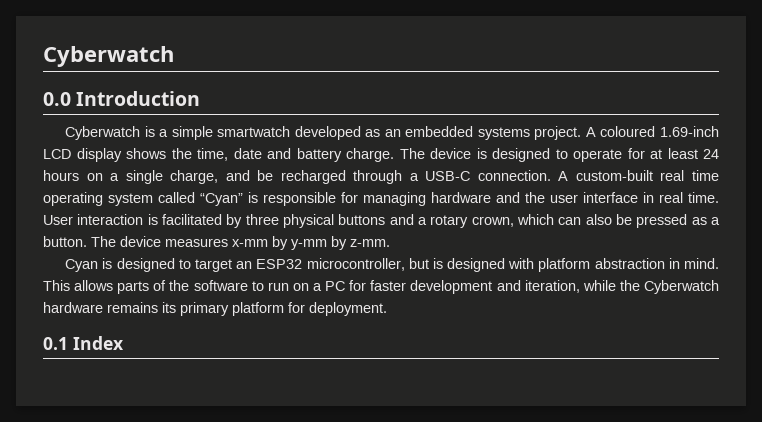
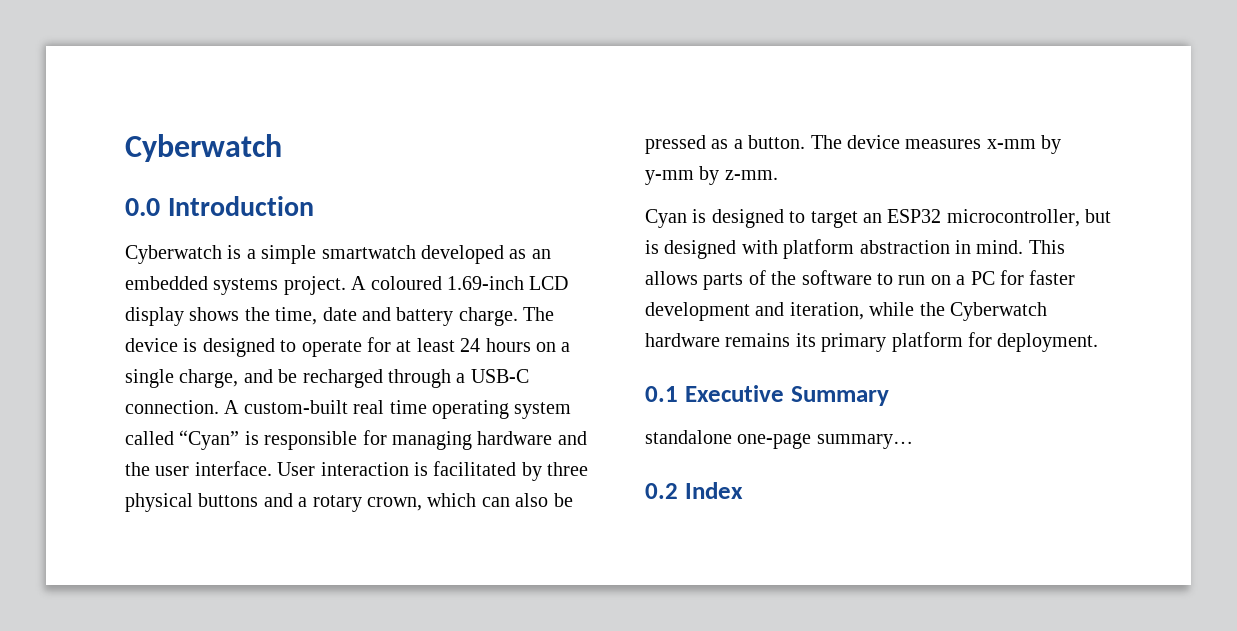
[583,192,719,203] interface in real time. -> [194,461,272,476] interface.
(68, 343) none -> [684,385,889,406] [645,430,913,449] [645,483,678,499] Executive Summary // standalone one-page summary… // 0.2

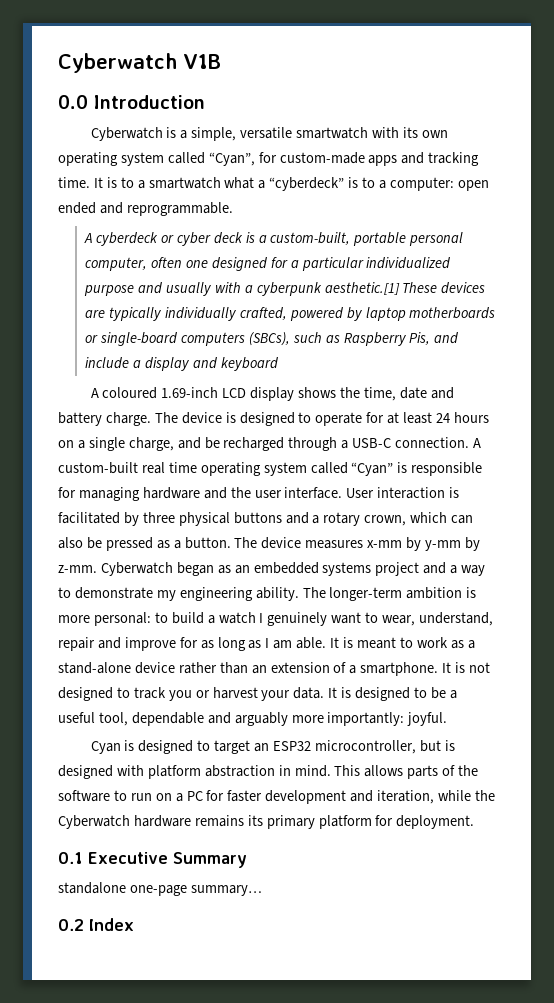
[125,134,282,162] Cyberwatch -> [58,53,221,73] Cyberwatch V1B
[261,245,551,264] [125,276,346,295] simple smartwatch developed as an embedded systems project. -> [191,127,448,141] [58,152,480,166] [58,177,489,191] [58,202,233,216] [84,232,464,246] [85,257,451,271] [84,282,486,296] [85,307,496,321] [85,332,459,346] [85,357,278,371] simple, versatile smartwatch with its own operating system called “Cyan”, for custom-made apps and tracking time. It is to a smartwatch what a “cyberdeck” is to a computer: open ended and reprogrammable. // A cyberdeck or cyber deck is a custom-built, portable personal computer, often one designed for a particular individualized purpose and usually with a cyberpunk aesthetic.[1] These devices are typically individually crafted, powered by laptop motherboards or single-board computers (SBCs), such as Raspberry Pis, and include a display and keyboard //
(778, 175) none -> [100,562,486,576] [58,587,477,601] [58,612,494,626] [58,637,475,651] [58,662,491,676] [58,687,457,701] [58,712,448,726] Cyberwatch began as an embedded systems project and a way to demonstrate my engineering ability. The longer-term ambition is more personal: to build a watch I genuinely want to wear, understand, repair and improve for as long as I am able. It is meant to work as a stand-alone device rather than an extension of a smartphone. It is not designed to track you or harvest your data. It is designed to be a useful tool, dependable and arguably more importantly: joyful.

